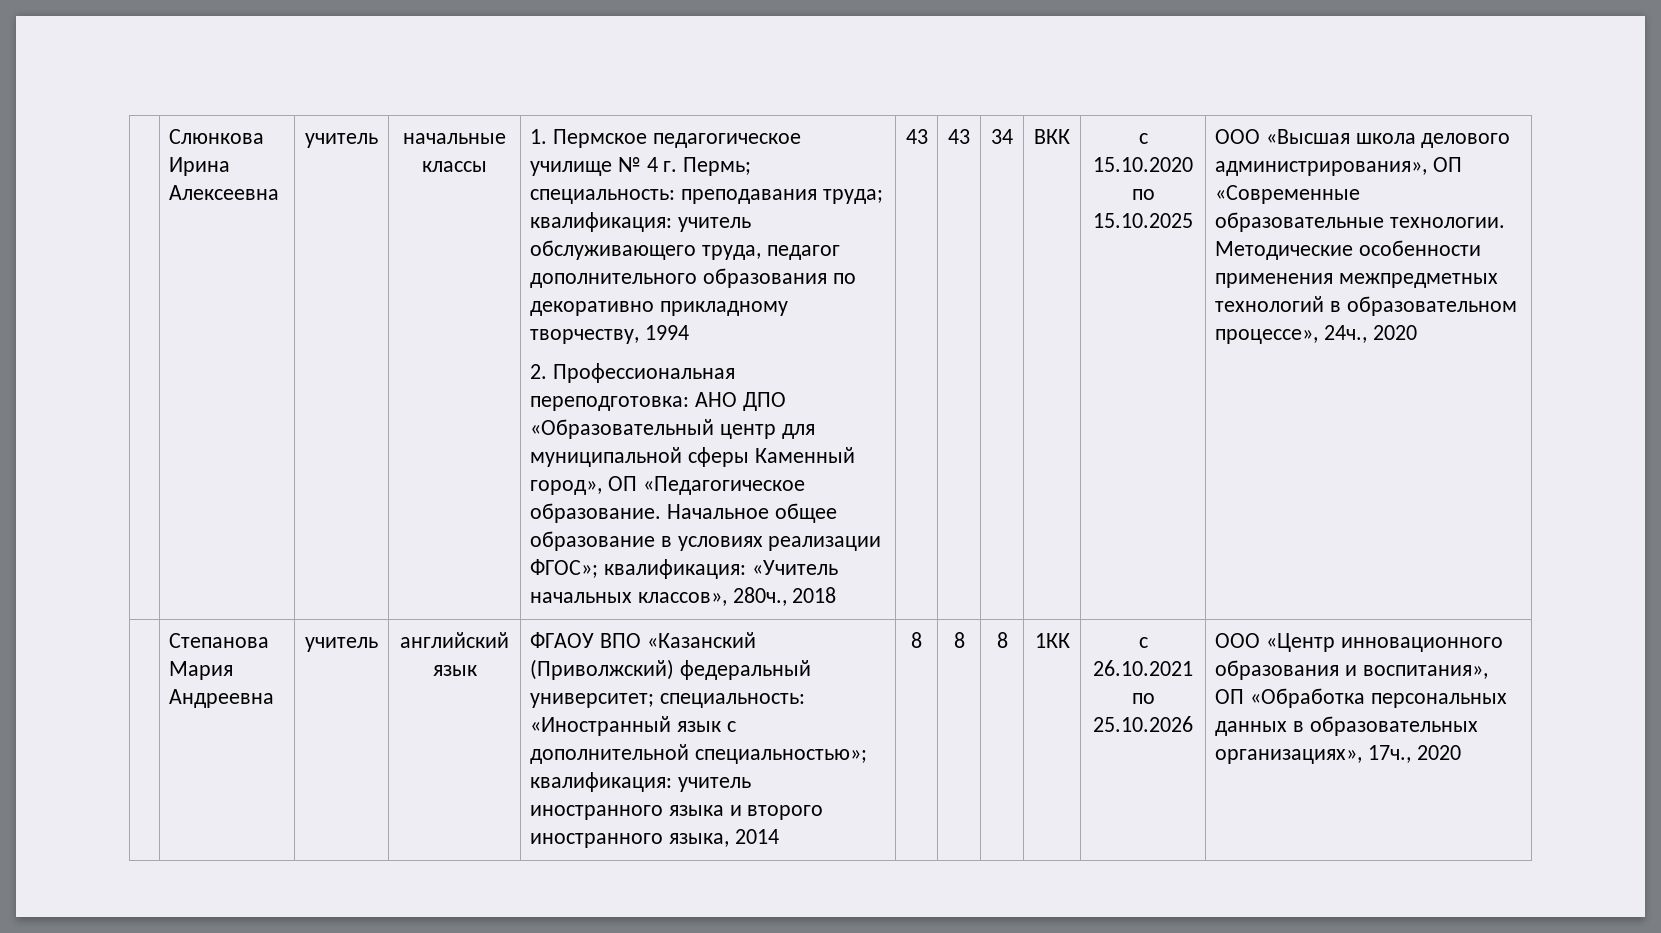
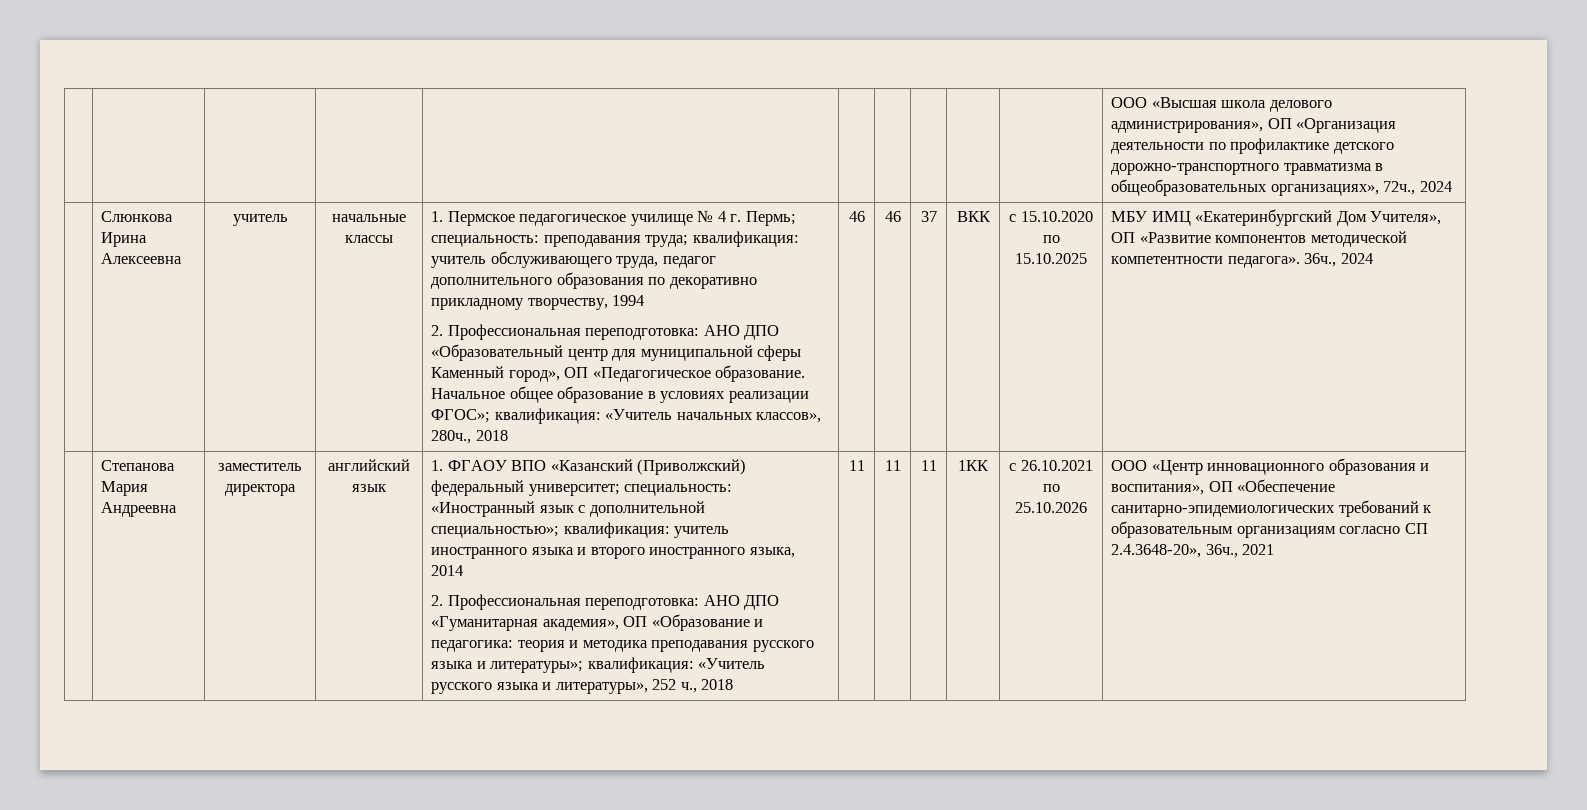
(168, 136) | -> [1111,97,1332,112] [1111,118,1397,133] [1111,138,1394,154] [1111,163,1384,175] [1111,179,1452,196] | | | | | | | | | | ООО «Высшая школа делового администрирования», ОП «Организация деятельности по профилактике детского дорожно-транспортного травматизма в общеобразовательных организациях», 72ч., 2024 // |
[905,129,928,144] [948,129,970,144] [991,129,1013,144] 43 | 43 | 34 -> [848,211,865,222] [884,211,901,222] [920,211,937,222] 46 | 46 | 37
[1214,129,1511,148] [1214,157,1462,176] [1214,185,1360,204] [1214,212,1505,232] [1214,240,1481,260] [1214,273,1498,288] [1214,296,1517,316] [1214,325,1417,344] ООО «Высшая школа делового администрирования», ОП «Современные образовательные технологии. Методические особенности применения межпредметных технологий в образовательном процессе», 24ч., 2020 -> [1111,209,1442,226] [1111,231,1407,247] [1111,253,1373,268] МБУ ИМЦ «Екатеринбургский Дом Учителя», ОП «Развитие компонентов методической компетентности педагога». 36ч., 2024
[305,637,378,652] учитель -> [218,463,302,471] [225,484,296,496] заместитель директора
(477, 670) none -> [431,460,444,471] 1.
[911,632,922,648] [953,632,965,648] [996,632,1008,648] | 8 | 8 | 8 -> [431,594,780,610] [431,614,764,631] [431,640,814,652] [431,657,766,673] [431,679,734,694] [848,460,865,471] [884,460,901,471] [920,460,937,471] // 2. Профессиональная переподготовка: АНО ДПО «Гуманитарная академия», ОП «Образование и педагогика: теория и методика преподавания русского языка и литературы»; квалификация: «Учитель русского языка и литературы», 252 ч., 2018 | 11 | 11 | 11
[1249,688,1507,708] [1214,716,1478,736] [1214,745,1461,764] «Обработка персональных данных в образовательных организациях», 17ч., 2020 -> [1237,479,1336,492] [1111,500,1433,517] [1111,521,1428,538] [1111,544,1275,558] «Обеспечение санитарно-эпидемиологических требований к образовательным организациям согласно СП 2.4.3648-20», 36ч., 2021

